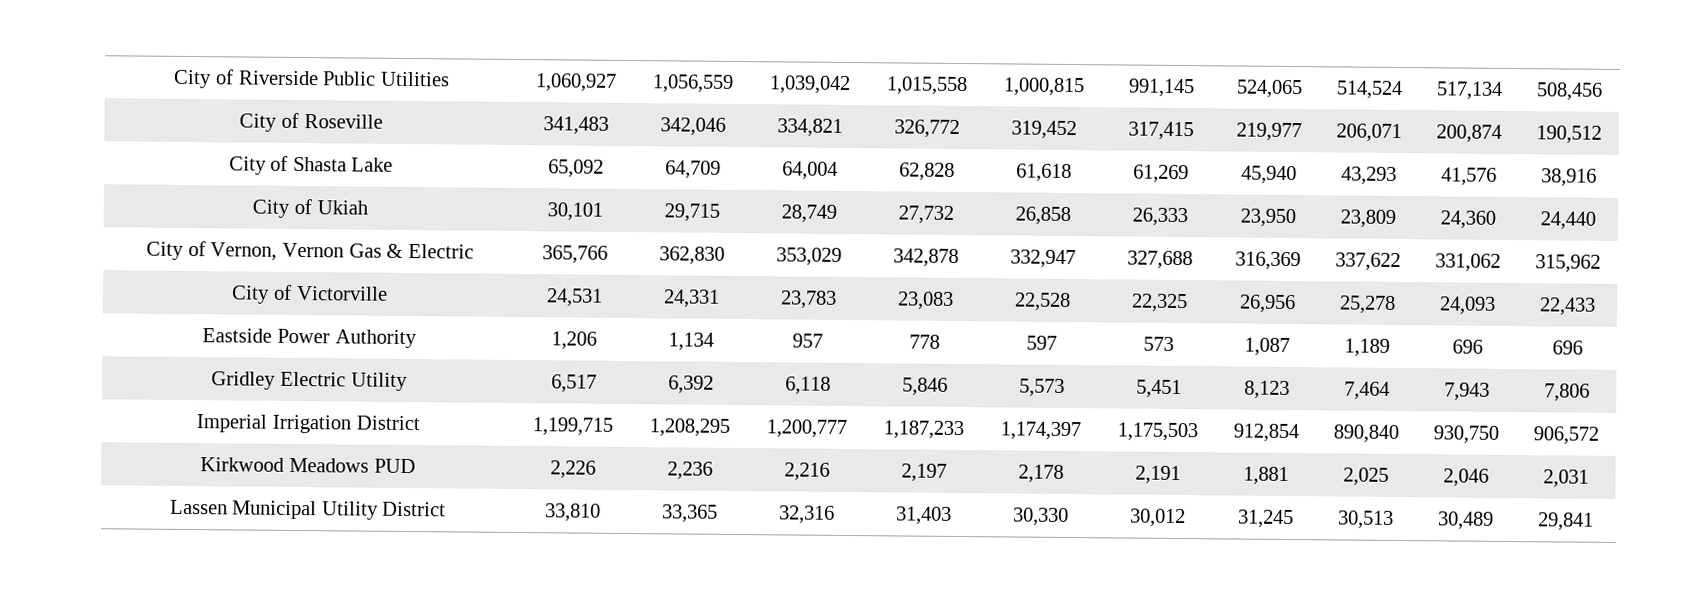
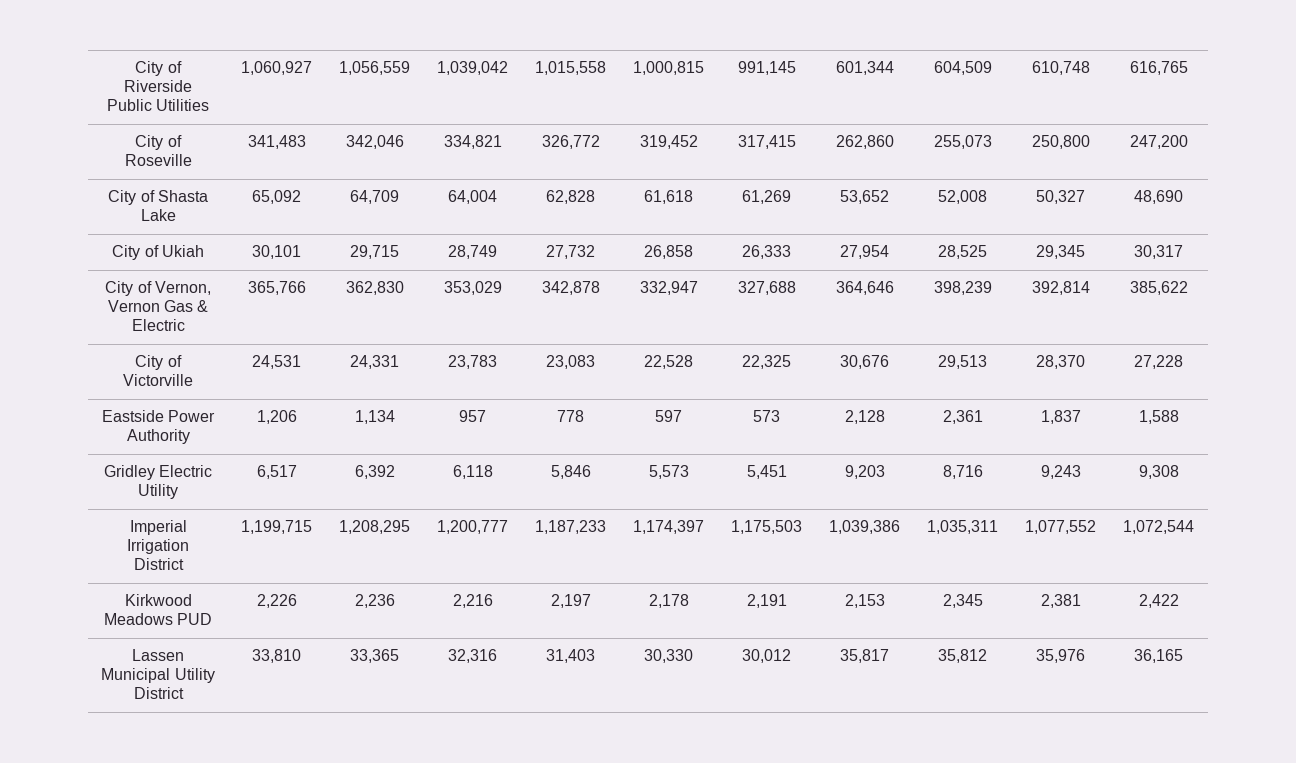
[1236,79,1303,99] [1336,80,1403,100] [1436,81,1503,100] [1536,82,1603,101] 524,065 | 514,524 | 517,134 | 508,456 -> [835,61,894,75] [933,61,992,75] [1031,61,1090,75] [1129,61,1188,75] 601,344 | 604,509 | 610,748 | 616,765
[1236,122,1302,142] [1336,123,1402,143] [1436,124,1502,143] [1536,125,1602,144] 219,977 | 206,071 | 200,874 | 190,512 -> [835,135,894,149] [933,135,992,149] [1031,135,1090,149] [1129,135,1188,149] 262,860 | 255,073 | 250,800 | 247,200
[1241,165,1297,185] [1341,166,1397,185] [1441,167,1497,186] [1541,168,1597,187] 45,940 | 43,293 | 41,576 | 38,916 -> [840,190,889,204] [938,190,987,204] [1036,190,1085,204] [1134,190,1183,204] 53,652 | 52,008 | 50,327 | 48,690
[1240,208,1296,228] [1340,209,1396,228] [1440,210,1496,229] [1540,211,1596,230] 23,950 | 23,809 | 24,360 | 24,440 -> [840,245,889,259] [938,245,987,259] [1036,245,1085,259] [1134,245,1183,259] 27,954 | 28,525 | 29,345 | 30,317
[1235,251,1301,271] [1335,252,1401,272] [1435,253,1501,272] [1535,254,1601,273] 316,369 | 337,622 | 331,062 | 315,962 -> [835,281,894,295] [933,281,992,295] [1031,281,1090,295] [1129,281,1188,295] 364,646 | 398,239 | 392,814 | 385,622
[1239,294,1296,314] [1339,295,1396,314] [1439,296,1496,315] [1539,297,1596,316] 26,956 | 25,278 | 24,093 | 22,433 -> [840,355,889,369] [938,355,987,369] [1036,355,1085,369] [1134,355,1183,369] 30,676 | 29,513 | 28,370 | 27,228
[1244,337,1290,357] [1344,338,1390,357] [1451,339,1483,354] [1551,340,1583,355] 1,087 | 1,189 | 696 | 696 -> [844,410,885,424] [942,410,983,424] [1040,410,1081,424] [1138,410,1179,424] 2,128 | 2,361 | 1,837 | 1,588
[1244,380,1290,399] [1344,381,1390,400] [1444,382,1490,401] [1544,383,1590,402] 8,123 | 7,464 | 7,943 | 7,806 -> [844,465,885,479] [942,465,983,479] [1040,465,1081,479] [1138,465,1179,479] 9,203 | 8,716 | 9,243 | 9,308
[1233,423,1299,443] [1333,424,1399,443] [1433,425,1499,444] [1533,426,1599,445] 912,854 | 890,840 | 930,750 | 906,572 -> [829,520,900,534] [927,520,998,534] [1025,520,1096,534] [1123,520,1194,534] 1,039,386 | 1,035,311 | 1,077,552 | 1,072,544
[1243,466,1289,485] [1343,467,1389,486] [1443,468,1489,487] [1543,469,1589,488] 1,881 | 2,025 | 2,046 | 2,031 -> [844,594,885,608] [942,594,983,608] [1040,594,1081,608] [1138,594,1179,608] 2,153 | 2,345 | 2,381 | 2,422
[1237,509,1294,529] [1337,510,1394,529] [1437,511,1494,530] [1537,512,1594,531] 31,245 | 30,513 | 30,489 | 29,841 -> [840,649,889,663] [938,649,987,663] [1036,649,1085,663] [1134,649,1183,663] 35,817 | 35,812 | 35,976 | 36,165

